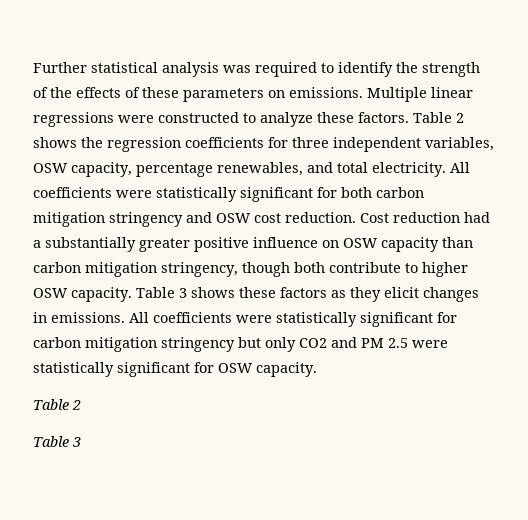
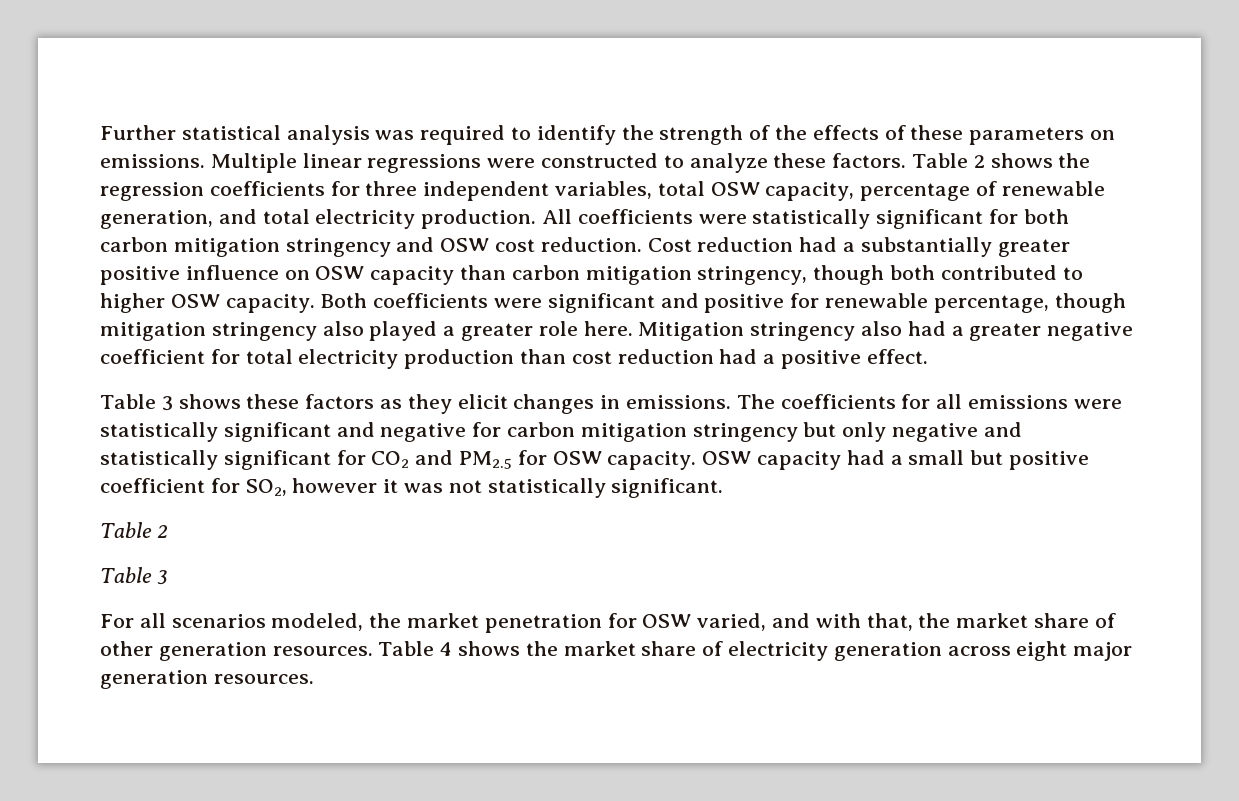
(494, 144) none -> [657,181,705,196] total
[217,162,446,177] renewables, and total electricity. -> [976,181,1105,196] [100,209,537,229] of renewable generation, and total electricity production.
[329,262,401,273] contribute -> [940,265,1057,280] contributed
(132, 294) none -> [320,293,1126,313] [100,321,1134,341] [100,349,928,369] Both coefficients were significant and positive for renewable percentage, though mitigation stringency also played a greater role here. Mitigation stringency also had a greater negative coefficient for total electricity production than cost reduction had a positive effect. //
[129,312,433,327] All coefficients were statistically significant -> [736,394,1122,409] [100,422,467,442] The coefficients for all emissions were statistically significant and negative
[299,337,448,348] [33,362,317,377] [33,399,81,410] [33,436,81,447] CO2 and PM 2.5 were statistically significant for OSW capacity. // Table 2 // Table 3 -> [892,422,1022,442] [100,450,1090,470] [100,478,724,498] [100,522,168,538] [100,567,168,585] [100,613,1116,633] [100,641,1133,661] [100,670,314,689] negative and statistically significant for CO2 and PM2.5 for OSW capacity. OSW capacity had a small but positive coefficient for SO2, however it was not statistically significant. // Table 2 // Table 3 // For all scenarios modeled, the market penetration for OSW varied, and with that, the market share of other generation resources. Table 4 shows the market share of electricity generation across eight major generation resources.

